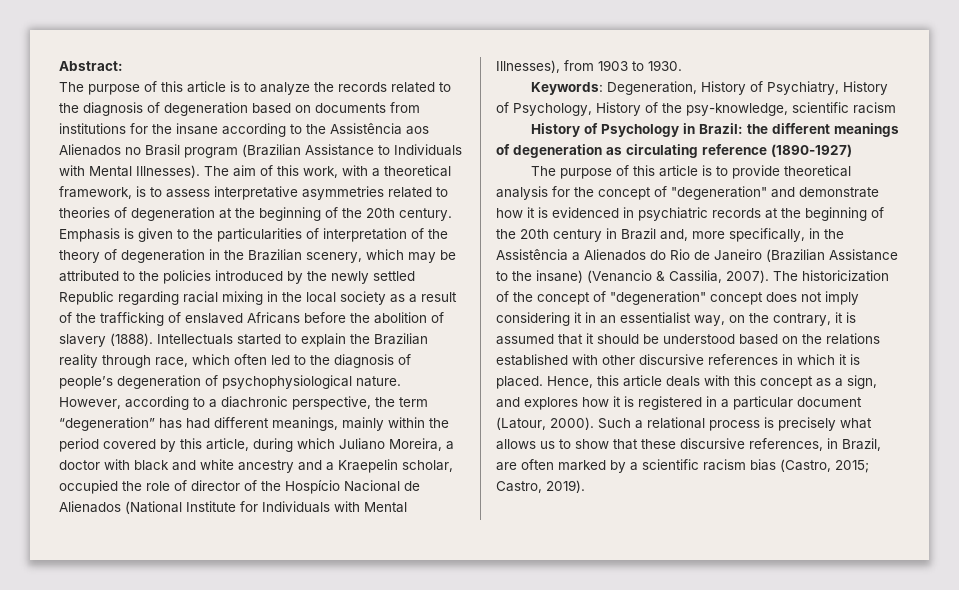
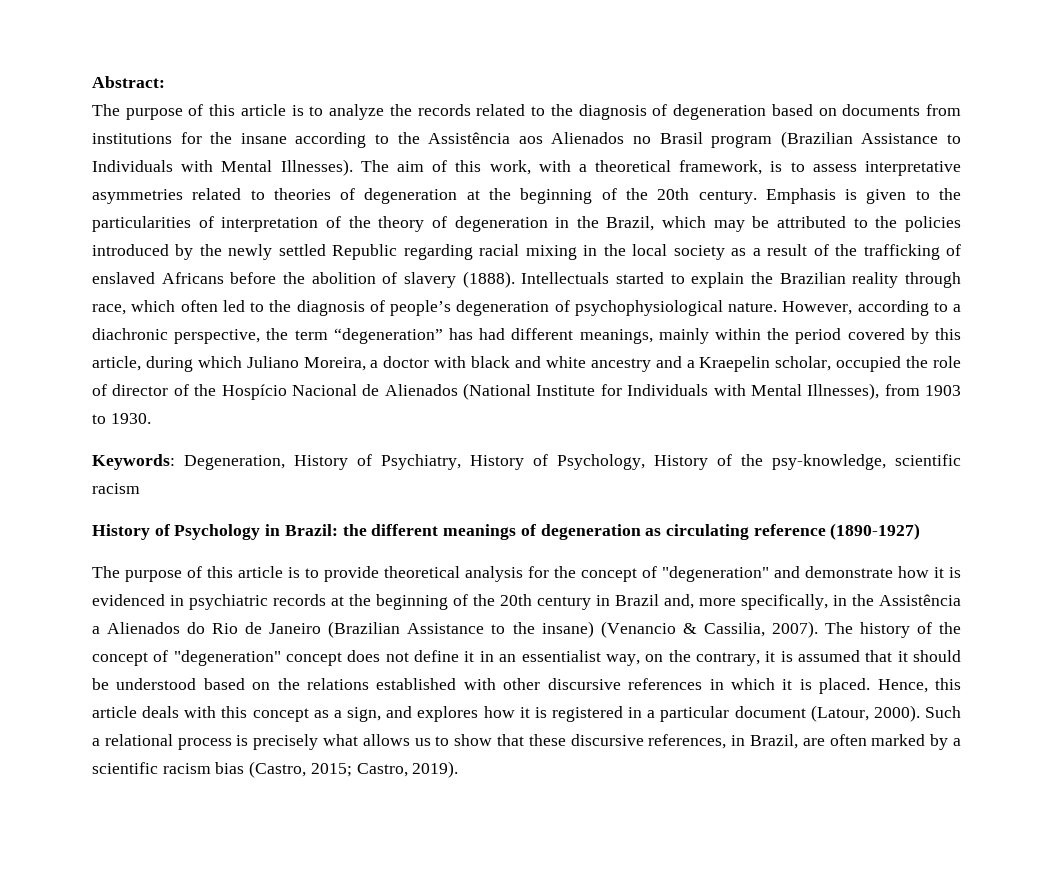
[248,249,362,263] Brazilian scenery, -> [606,216,655,231] Brazil,
[802,270,889,282] historicization -> [859,622,910,638] history
[825,291,859,305] [496,312,570,326] imply considering -> [414,650,460,662] define

